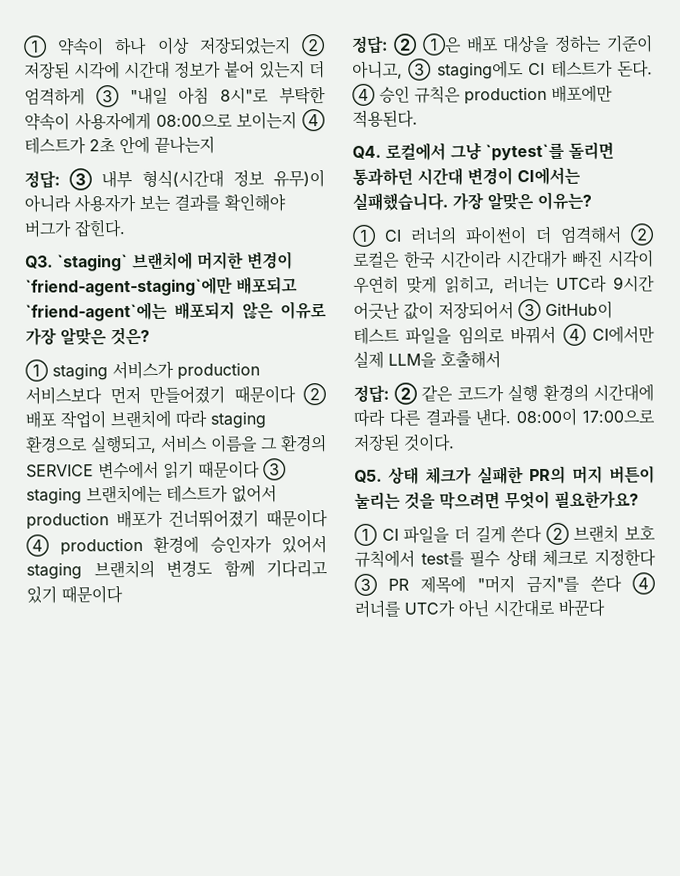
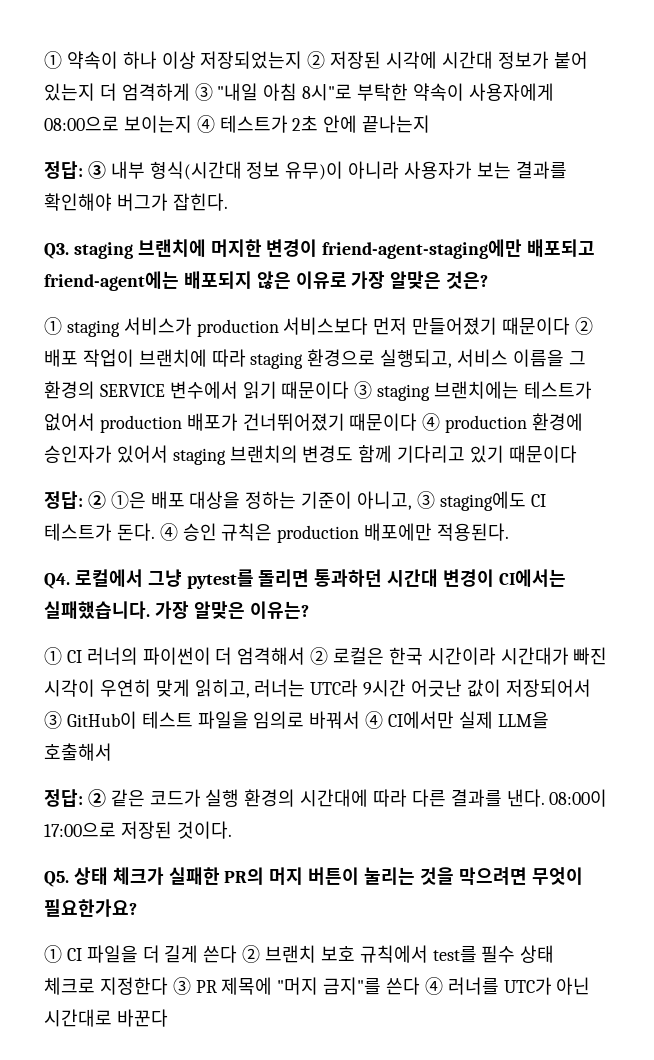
[57,254,128,272] `staging` -> [73,242,133,259] staging
[25,276,298,297] [25,301,168,322] `friend-agent-staging`에만 배포되고 `friend-agent`에는 -> [322,239,596,259] [44,271,179,291] friend-agent-staging에만 배포되고 friend-agent에는
[485,142,565,162] `pytest`를 -> [186,569,254,589] pytest를

